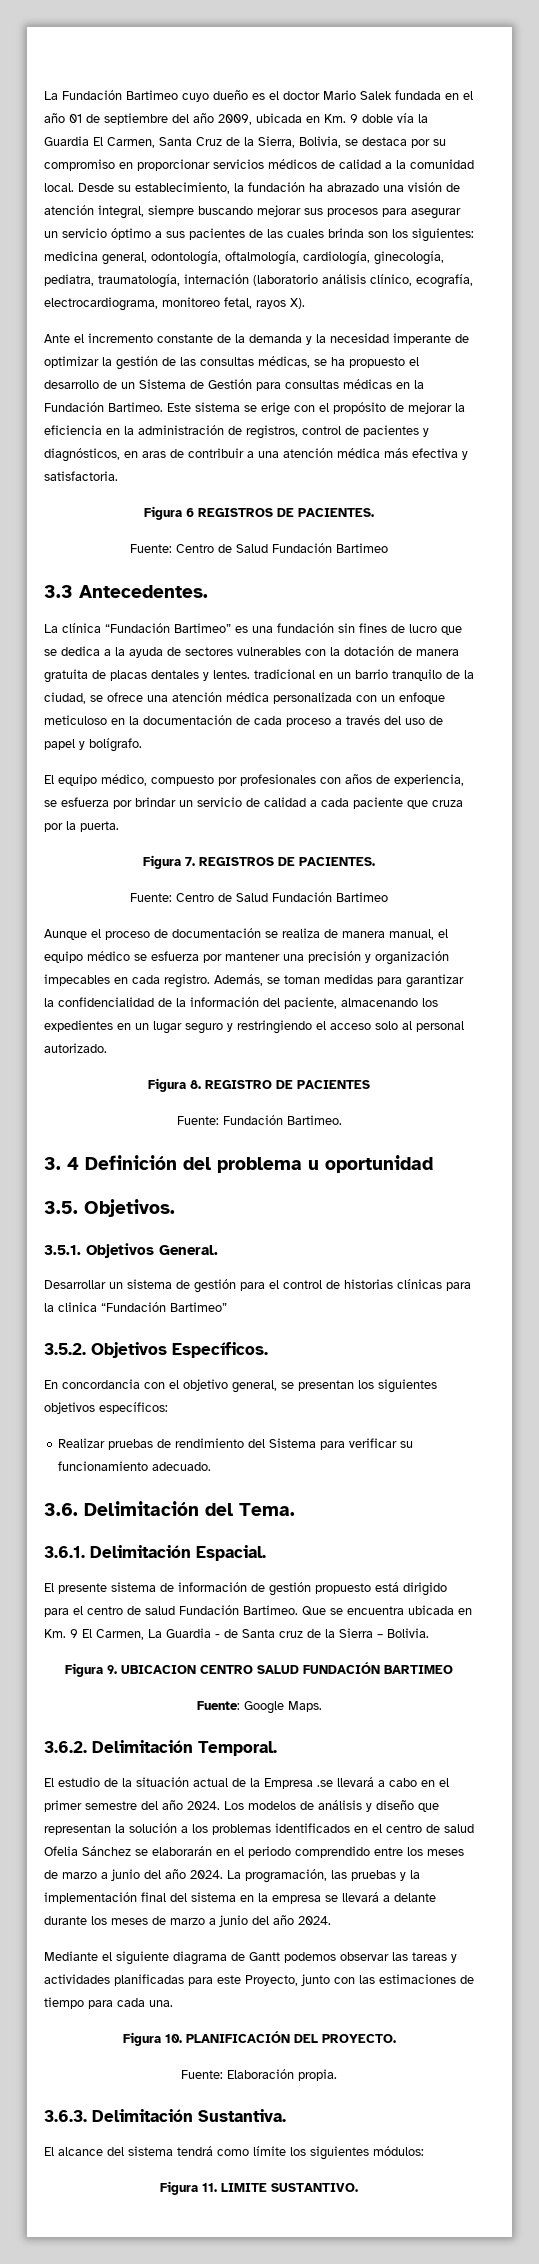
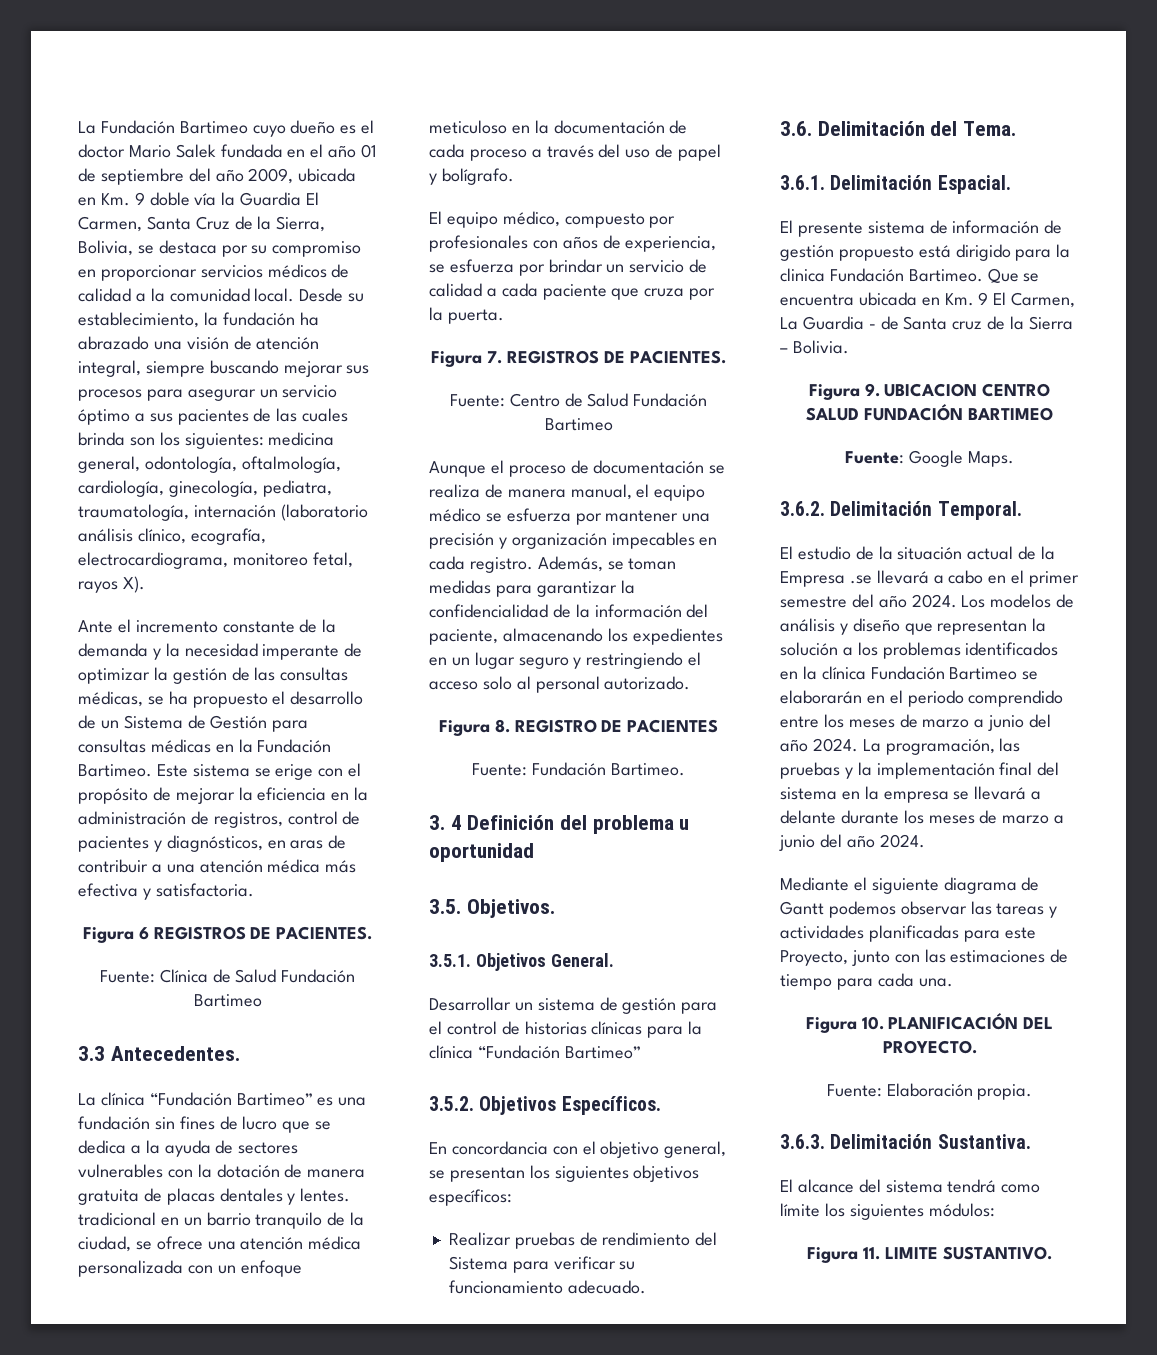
[176,544,214,553] Centro -> [159,969,208,983] Clínica
[58,1302,97,1312] clinica -> [429,1045,473,1059] clínica
[73,1606,175,1615] el centro de salud -> [1056,244,1071,258] [780,268,825,282] la clinica
[372,1824,474,1833] [44,1846,131,1856] el centro de salud Ofelia Sánchez -> [802,666,1018,680] la clínica Fundación Bartimeo

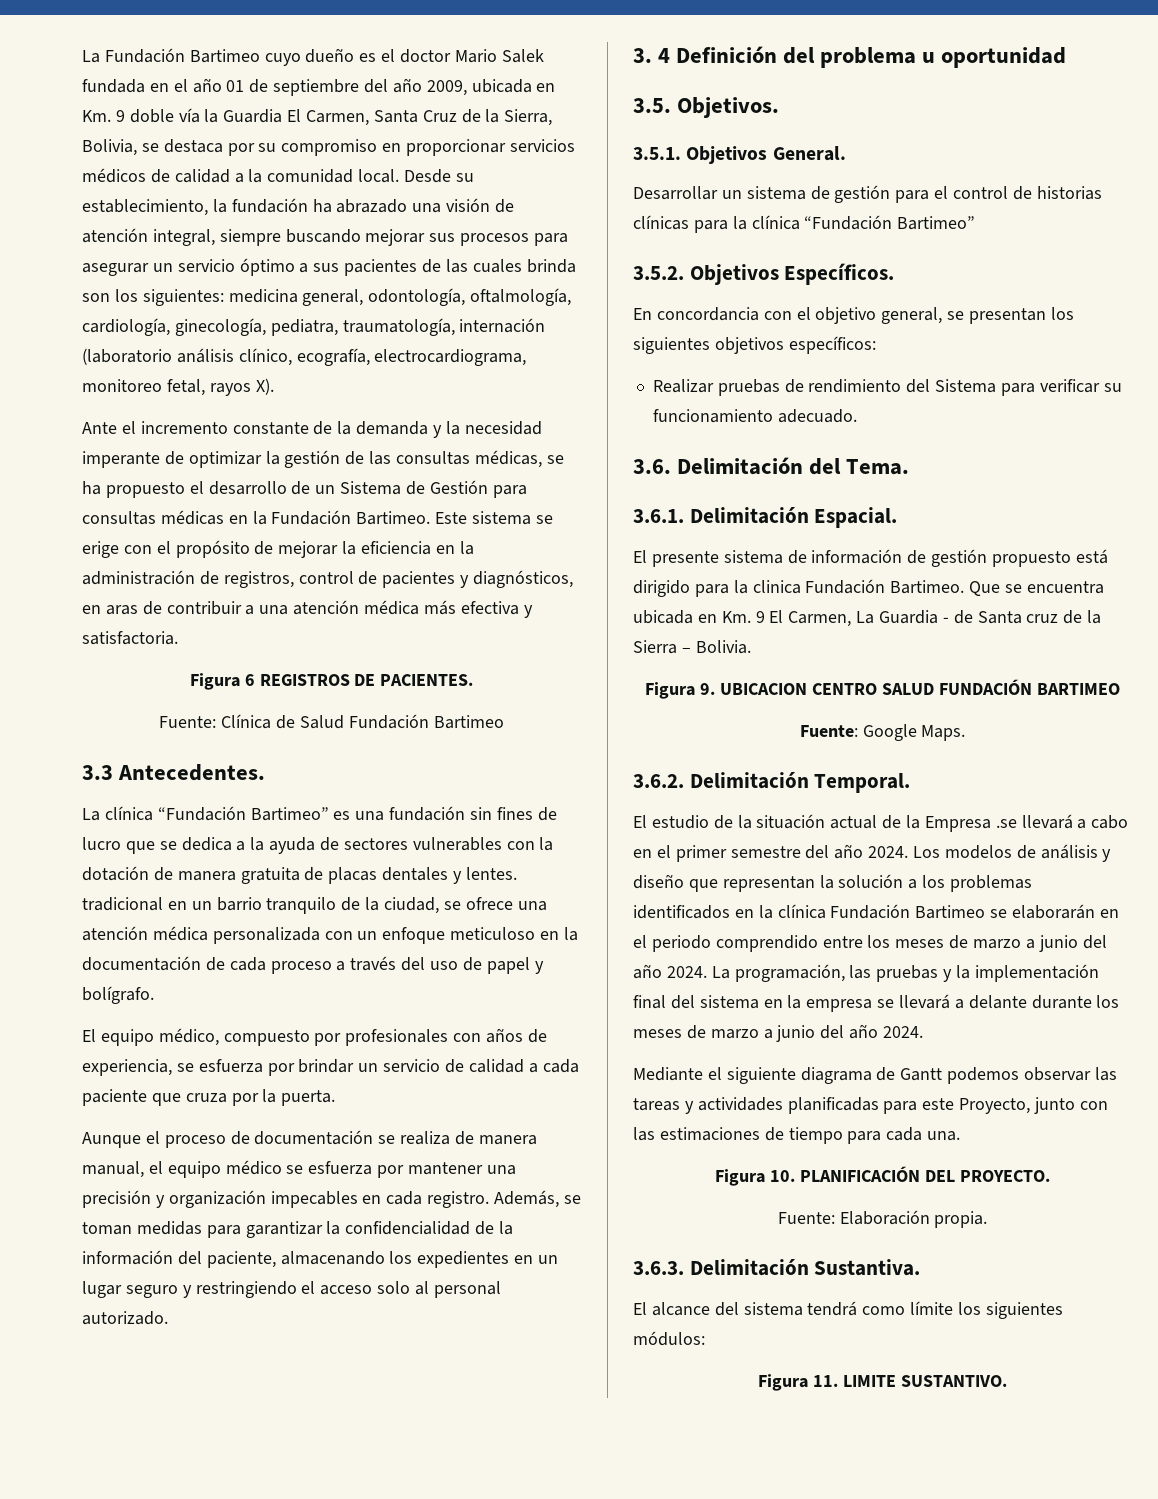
[431,350,726,367] [449,393,708,407] [544,418,613,431] // Figura 7. REGISTROS DE PACIENTES. // Fuente: Centro de Salud Fundación Bartimeo -> (336, 1098) none
[438,719,719,736] [472,762,685,776] // Figura 8. REGISTRO DE PACIENTES // Fuente: Fundación Bartimeo. -> (168, 1318) none

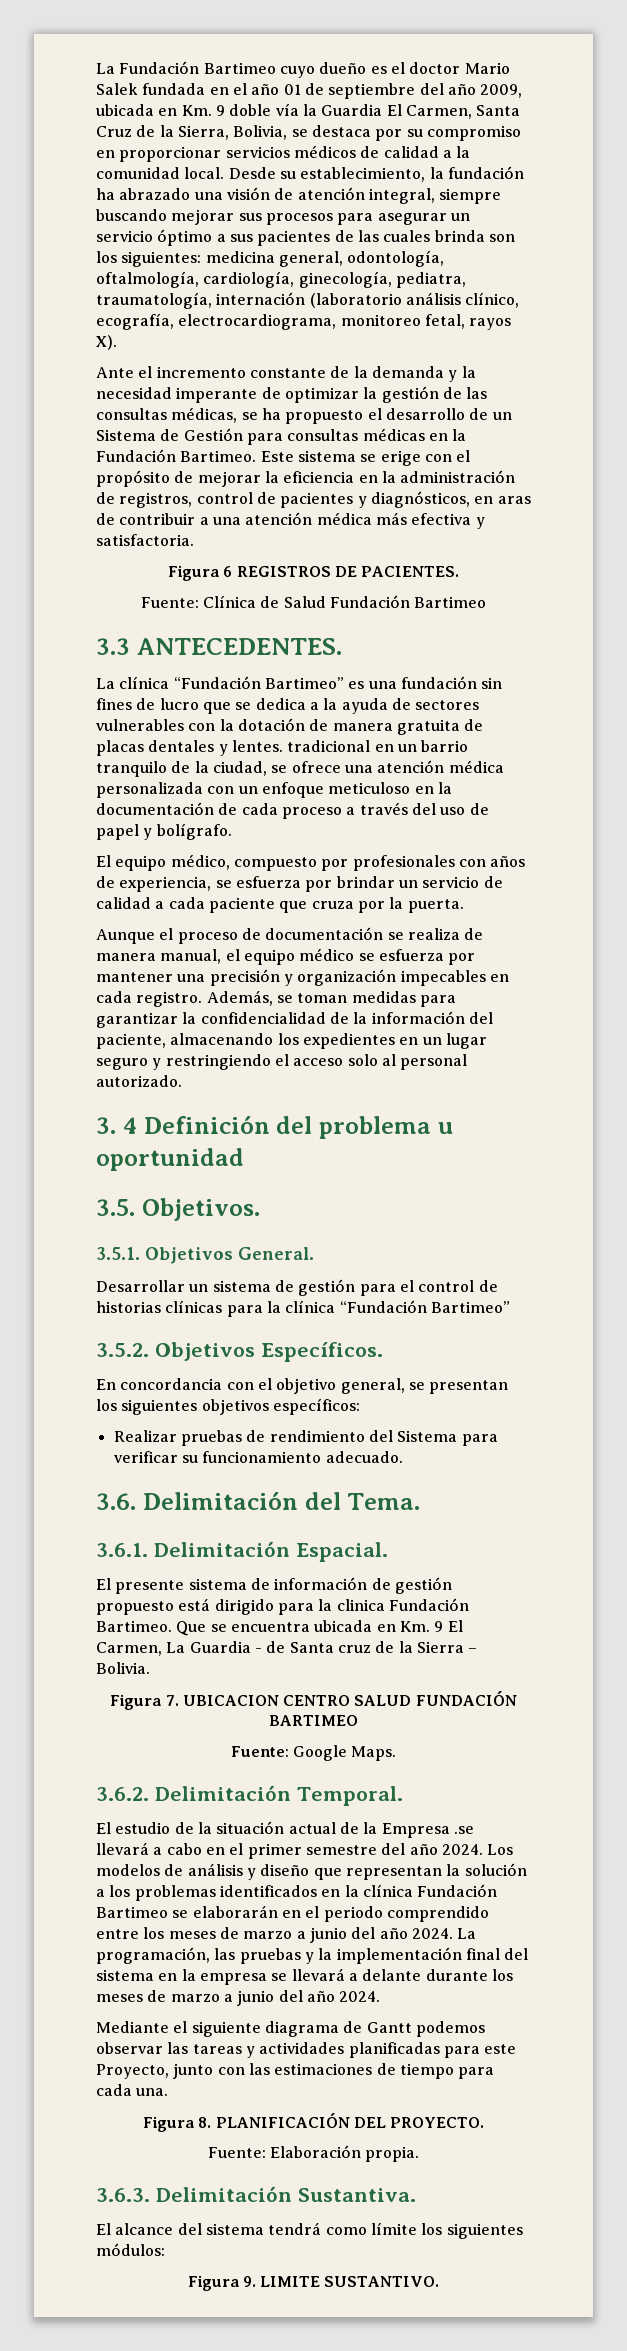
[118,764,266,781] Antecedentes. -> [136,638,342,655] ANTECEDENTES.
[700,683,716,695] 9. -> [165,1695,179,1706] 7.
[770,1170,796,1182] 10. -> [198,2117,212,2128] 8.
[813,1375,839,1387] 11. -> [242,2276,256,2287] 9.

